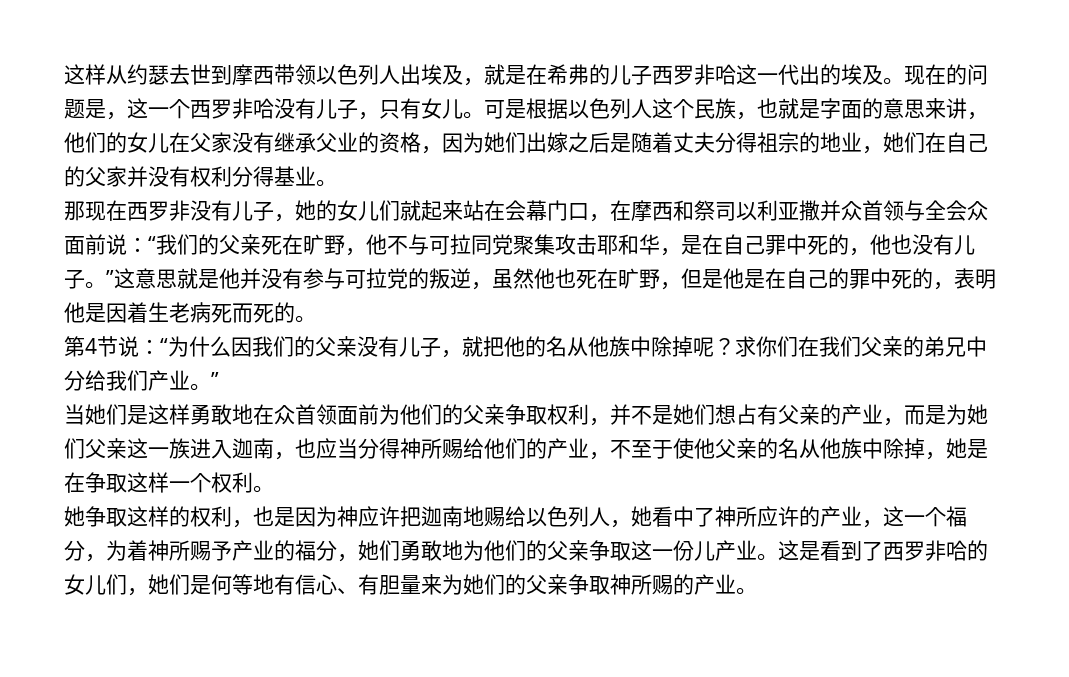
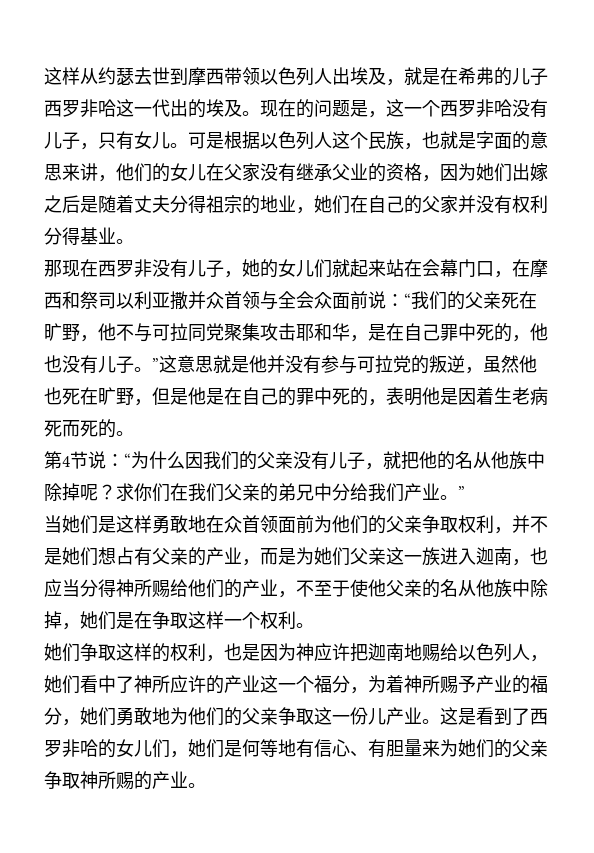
(967, 448) none -> [98,611,116,630] 们
(85, 516) none -> [62,643,80,662] 们
(652, 516) none -> [62,675,80,694] 们
[862,520,883,528] ， -> (260, 683) none

